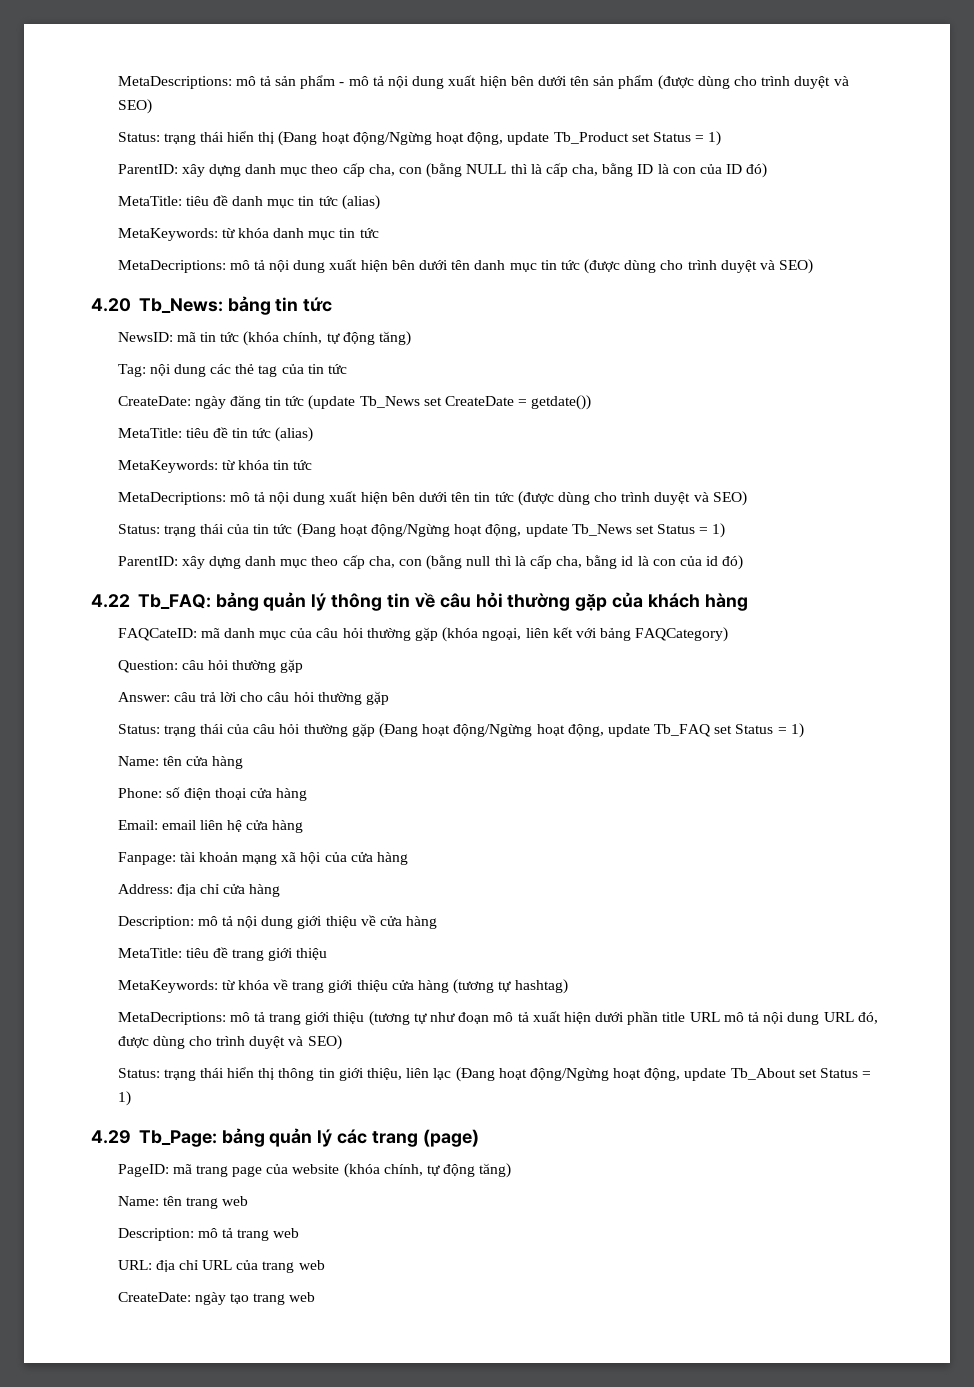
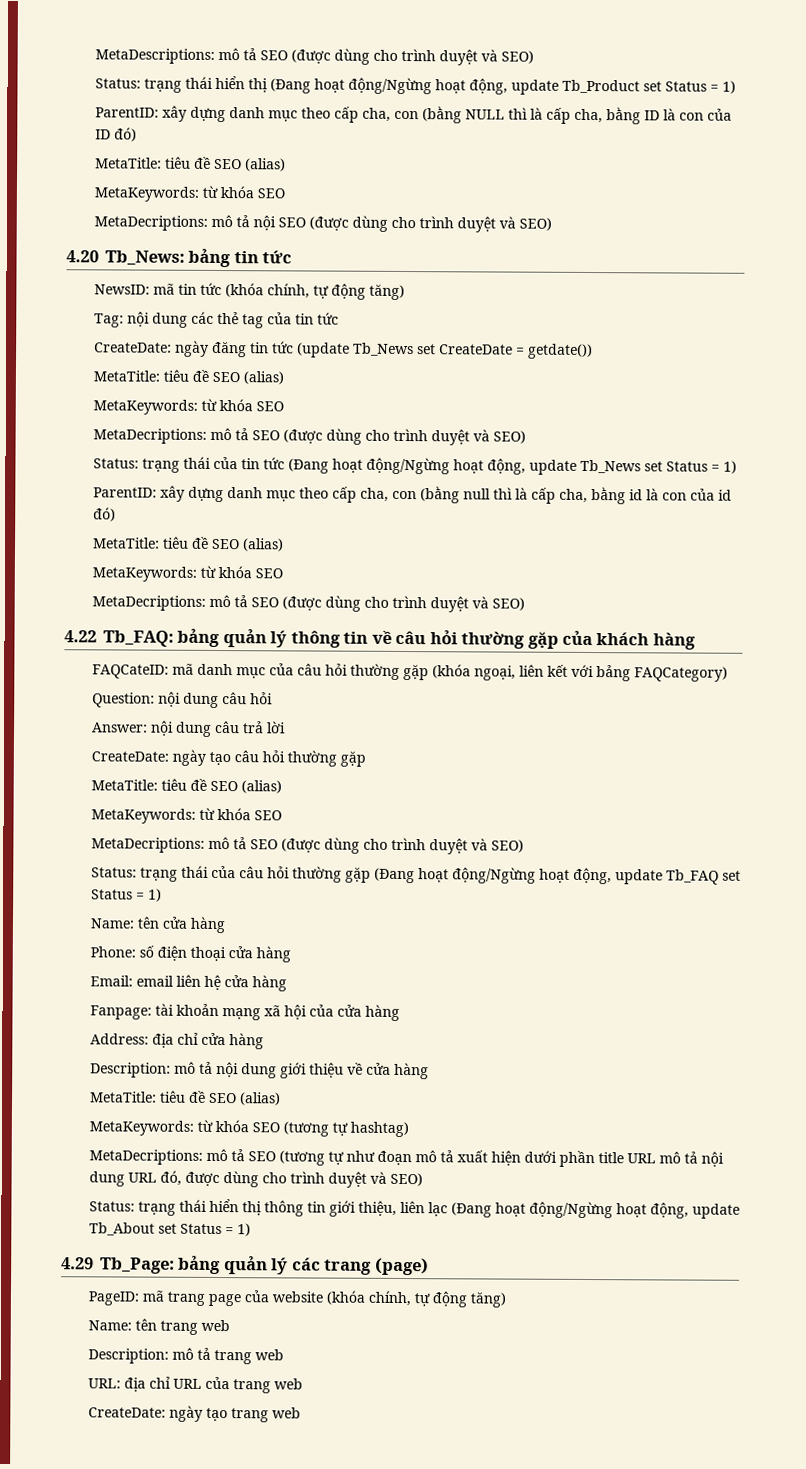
[275,75,654,89] sản phẩm - mô tả nội dung xuất hiện bên dưới tên sản phẩm -> [259,50,288,61] SEO
[232,195,380,210] [117,228,379,241] [117,259,580,273] danh mục tin tức (alias) // MetaKeywords: từ khóa danh mục tin tức // MetaDecriptions: mô tả nội dung xuất hiện bên dưới tên danh mục tin tức -> [213,158,286,172] [93,185,285,202] [93,214,306,231] SEO (alias) // MetaKeywords: từ khóa SEO // MetaDecriptions: mô tả nội SEO
[232,427,314,442] [117,460,313,473] [117,491,514,505] tin tức (alias) // MetaKeywords: từ khóa tin tức // MetaDecriptions: mô tả nội dung xuất hiện bên dưới tên tin tức -> [211,371,284,385] [92,398,284,415] [92,427,280,444] SEO (alias) // MetaKeywords: từ khóa SEO // MetaDecriptions: mô tả SEO
(744, 562) none -> [92,536,284,552] [91,565,283,582] [91,594,525,613] // MetaTitle: tiêu đề SEO (alias) // MetaKeywords: từ khóa SEO // MetaDecriptions: mô tả SEO (được dùng cho trình duyệt và SEO)
[181,659,304,673] [117,691,389,705] câu hỏi thường gặp // Answer: câu trả lời cho câu hỏi thường gặp -> [157,691,273,708] [91,720,286,737] [90,749,366,767] [90,778,282,794] [90,807,282,824] [90,836,524,855] nội dung câu hỏi // Answer: nội dung câu trả lời // CreateDate: ngày tạo câu hỏi thường gặp // MetaTitle: tiêu đề SEO (alias) // MetaKeywords: từ khóa SEO // MetaDecriptions: mô tả SEO (được dùng cho trình duyệt và SEO)
[232,948,328,961] [117,979,449,993] trang giới thiệu // MetaKeywords: từ khóa về trang giới thiệu cửa hàng -> [208,1092,281,1106] [88,1119,280,1136] SEO (alias) // MetaKeywords: từ khóa SEO
[269,1012,365,1025] trang giới thiệu -> [247,1151,276,1162] SEO

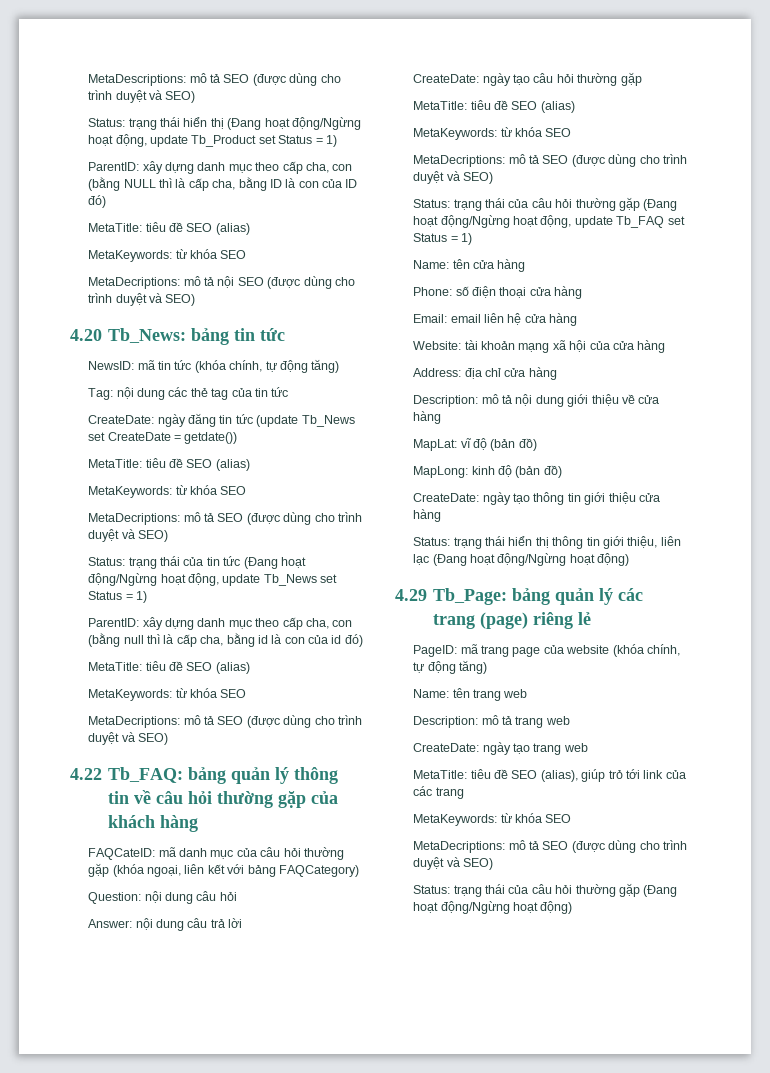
[89,1005,152,1020] Fanpage: -> [413,341,462,350] Website:
[89,1090,281,1106] [88,1119,409,1138] [88,1148,724,1168] [88,1170,423,1188] MetaTitle: tiêu đề SEO (alias) // MetaKeywords: từ khóa SEO (tương tự hashtag) // MetaDecriptions: mô tả SEO (tương tự như đoạn mô tả xuất hiện dưới phần title URL mô tả nội dung URL đó, được dùng cho trình duyệt và SEO) -> [413,438,537,451] [413,465,562,478] [413,492,660,505] [413,509,442,522] MapLat: vĩ độ (bản đồ) // MapLong: kinh độ (bản đồ) // CreateDate: ngày tạo thông tin giới thiệu cửa hàng
[649,1202,740,1219] [88,1222,251,1237] động, update Tb_About set Status = 1) -> [597,553,630,566] động)
(429, 1266) none -> [533,612,592,629] riêng lẻ
[87,1376,303,1394] // URL: địa chỉ URL của trang web -> (570, 720) none
(301, 1413) none -> [413,769,686,782] [413,786,464,799] [413,813,572,826] [413,840,687,853] [413,857,494,870] [413,883,678,897] [413,901,573,914] // MetaTitle: tiêu đề SEO (alias), giúp trỏ tới link của các trang // MetaKeywords: từ khóa SEO // MetaDecriptions: mô tả SEO (được dùng cho trình duyệt và SEO) // Status: trạng thái của câu hỏi thường gặp (Đang hoạt động/Ngừng hoạt động)

